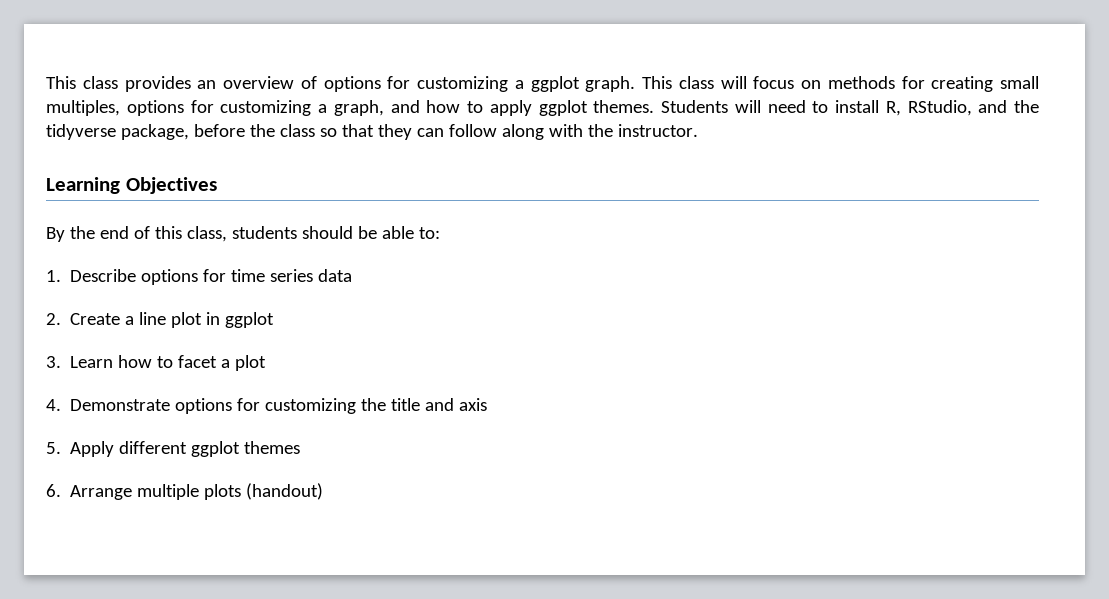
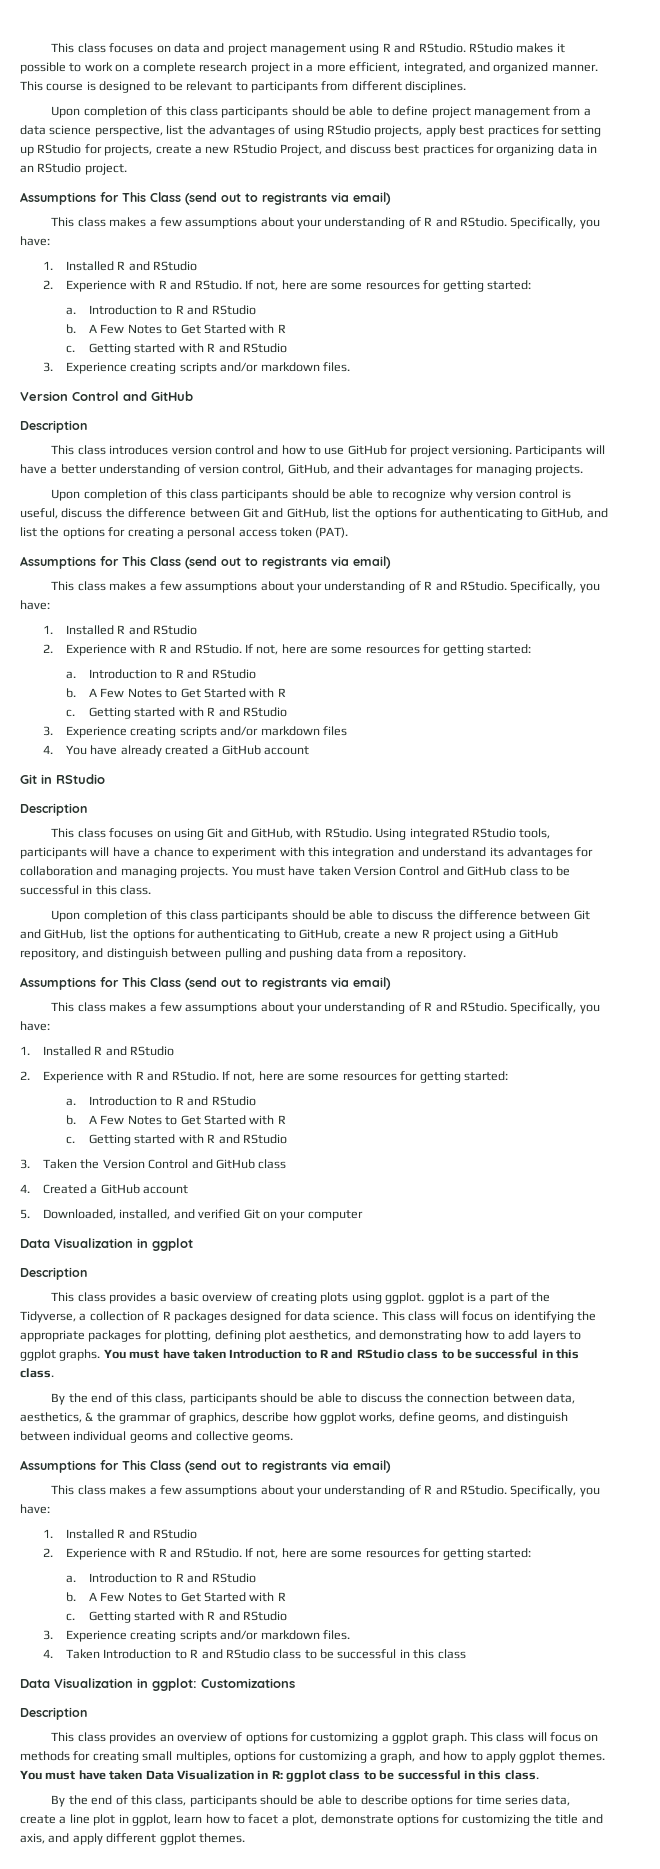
[46,76,118,89] This class -> [51,43,565,55] [20,62,598,74] [20,81,467,93] [51,106,591,118] [20,125,602,137] [20,144,597,156] [20,163,127,175] [20,192,391,205] [51,217,600,229] [20,236,50,246] [43,261,198,271] [43,280,531,292] [66,305,256,315] [66,324,286,334] [66,343,287,355] [43,362,350,374] [20,391,193,401] [20,420,87,433] [51,445,605,457] [20,464,583,476] [51,489,571,501] [20,508,608,520] [20,527,349,539] [20,556,391,569] [51,581,600,593] [20,600,50,610] [43,625,198,635] [43,644,531,656] [66,669,256,679] [66,688,286,698] [66,707,287,719] [43,726,347,738] [43,745,310,757] [20,774,105,784] [20,803,87,816] [51,828,551,840] [20,847,594,859] [20,866,571,878] [20,885,152,895] [51,910,590,922] [20,929,558,941] [20,948,466,960] [20,977,391,990] [51,1002,600,1014] [20,1021,50,1031] [20,1046,175,1056] [20,1071,508,1083] [66,1096,256,1106] [66,1115,286,1125] [66,1134,287,1146] [20,1159,287,1169] [20,1184,189,1194] [20,1209,363,1221] [20,1238,193,1251] [20,1267,87,1280] [51,1292,551,1304] [20,1311,596,1323] [20,1330,581,1342] [20,1349,579,1361] [20,1368,54,1378] [51,1393,576,1405] [20,1412,568,1424] [20,1431,293,1443] [20,1460,391,1473] [51,1485,600,1497] [20,1504,50,1514] [43,1529,198,1539] [43,1548,531,1560] [66,1573,256,1583] [66,1592,286,1602] [66,1611,287,1623] [43,1630,350,1642] [43,1649,466,1659] [20,1678,295,1691] [20,1707,87,1720] [51,1732,106,1742] This class focuses on data and project management using R and RStudio. RStudio makes it possible to work on a complete research project in a more efficient, integrated, and organized manner. This course is designed to be relevant to participants from different disciplines. // Upon completion of this class participants should be able to define project management from a data science perspective, list the advantages of using RStudio projects, apply best practices for setting up RStudio for projects, create a new RStudio Project, and discuss best practices for organizing data in an RStudio project. // Assumptions for This Class (send out to registrants via email) // This class makes a few assumptions about your understanding of R and RStudio. Specifically, you have: // 1. Installed R and RStudio // 2. Experience with R and RStudio. If not, here are some resources for getting started: // a. Introduction to R and RStudio // b. A Few Notes to Get Started with R // c. Getting started with R and RStudio // 3. Experience creating scripts and/or markdown files. // Version Control and GitHub // Description // This class introduces version control and how to use GitHub for project versioning. Participants will have a better understanding of version control, GitHub, and their advantages for managing projects. // Upon completion of this class participants should be able to recognize why version control is useful, discuss the difference between Git and GitHub, list the options for authenticating to GitHub, and list the options for creating a personal access token (PAT). // Assumptions for This Class (send out to registrants via email) // This class makes a few assumptions about your understanding of R and RStudio. Specifically, you have: // 1. Installed R and RStudio // 2. Experience with R and RStudio. If not, here are some resources for getting started: // a. Introduction to R and RStudio // b. A Few Notes to Get Started with R // c. Getting started with R and RStudio // 3. Experience creating scripts and/or markdown files // 4. You have already created a GitHub account // Git in RStudio // Description // This class focuses on using Git and GitHub, with RStudio. Using integrated RStudio tools, participants will have a chance to experiment with this integration and understand its advantages for collaboration and managing projects. You must have taken Version Control and GitHub class to be successful in this class. // Upon completion of this class participants should be able to discuss the difference between Git and GitHub, list the options for authenticating to GitHub, create a new R project using a GitHub repository, and distinguish between pulling and pushing data from a repository. // Assumptions for This Class (send out to registrants via email) // This class makes a few assumptions about your understanding of R and RStudio. Specifically, you have: // 1. Installed R and RStudio // 2. Experience with R and RStudio. If not, here are some resources for getting started: // a. Introduction to R and RStudio // b. A Few Notes to Get Started with R // c. Getting started with R and RStudio // 3. Taken the Version Control and GitHub class // 4. Created a GitHub account // 5. Downloaded, installed, and verified Git on your computer // Data Visualization in ggplot // Description // This class provides a basic overview of creating plots using ggplot. ggplot is a part of the Tidyverse, a collection of R packages designed for data science. This class will focus on identifying the appropriate packages for plotting, defining plot aesthetics, and demonstrating how to add layers to ggplot graphs. You must have taken Introduction to R and RStudio class to be successful in this class. // By the end of this class, participants should be able to discuss the connection between data, aesthetics, & the grammar of graphics, describe how ggplot works, define geoms, and distinguish between individual geoms and collective geoms. // Assumptions for This Class (send out to registrants via email) // This class makes a few assumptions about your understanding of R and RStudio. Specifically, you have: // 1. Installed R and RStudio // 2. Experience with R and RStudio. If not, here are some resources for getting started: // a. Introduction to R and RStudio // b. A Few Notes to Get Started with R // c. Getting started with R and RStudio // 3. Experience creating scripts and/or markdown files. // 4. Taken Introduction to R and RStudio class to be successful in this class // Data Visualization in ggplot: Customizations // Description // This class
[661,100,1039,116] [46,124,698,140] [46,177,217,194] [46,226,440,242] [46,269,137,282] Students will need to install R, RStudio, and the tidyverse package, before the class so that they can follow along with the instructor. // Learning Objectives // By the end of this class, students should be able to: // 1. Describe -> [20,1770,539,1782] [51,1795,408,1807] You must have taken Data Visualization in R: ggplot class to be successful in this class. // By the end of this class, participants should be able to describe
[318,269,353,282] [46,313,121,325] data // 2. Create -> [541,1795,571,1806] [20,1815,56,1824] data, create
[225,312,275,328] [46,356,114,368] ggplot // 3. Learn -> [131,1814,203,1826] ggplot, learn
[235,355,267,371] [46,399,171,411] plot // 4. Demonstrate -> [292,1814,394,1826] plot, demonstrate
[459,398,488,411] [46,441,301,457] [46,483,324,500] axis // 5. Apply different ggplot themes // 6. Arrange multiple plots (handout) -> [20,1833,245,1845] axis, and apply different ggplot themes.

